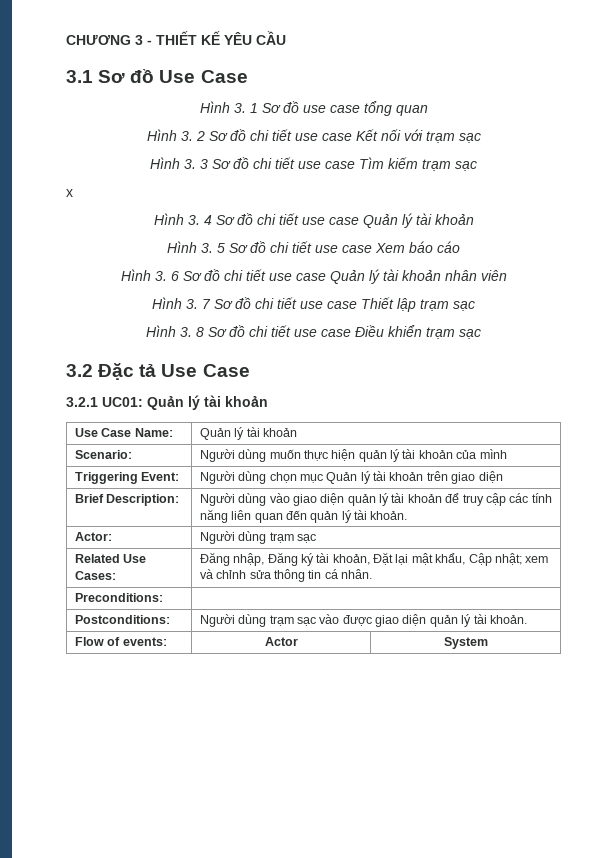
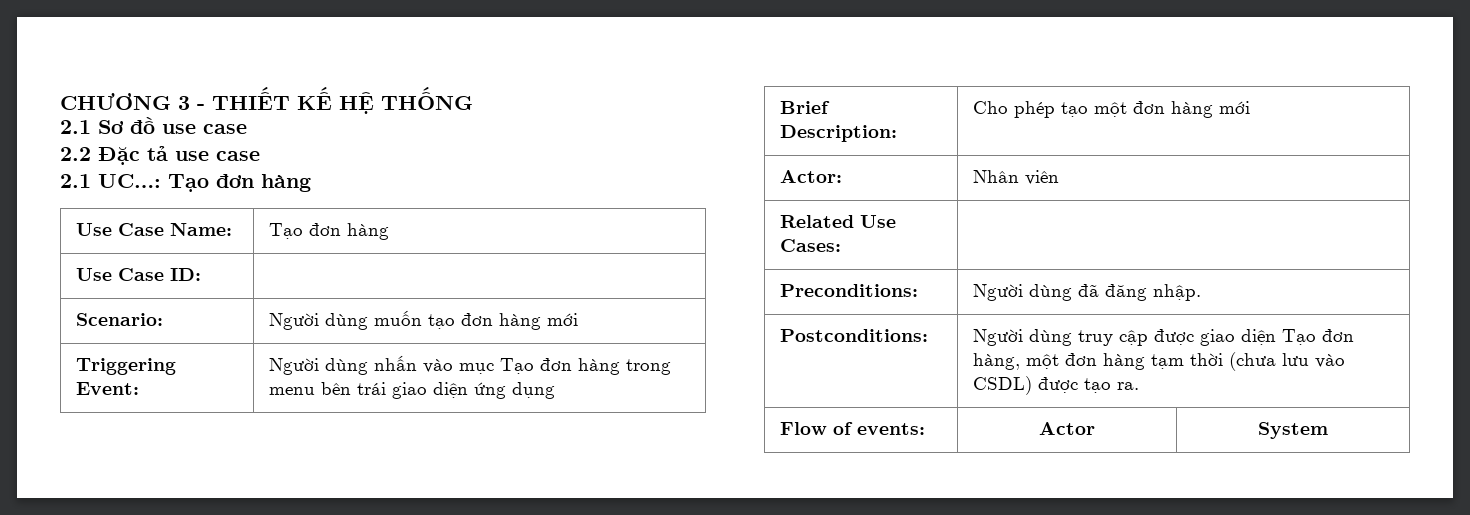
[224,31,286,45] [66,69,248,83] [199,101,428,116] [146,129,481,143] [150,157,477,171] [66,189,73,197] [153,213,474,228] [167,241,460,253] [120,269,507,284] [152,297,475,312] [146,325,481,339] [66,363,250,380] [66,395,268,410] [74,428,173,437] [199,427,297,440] [74,450,132,459] [199,449,507,462] [74,472,180,484] [199,471,503,484] YÊU CẦU // 3.1 Sơ đồ Use Case // Hình 3. 1 Sơ đồ use case tổng quan // Hình 3. 2 Sơ đồ chi tiết use case Kết nối với trạm sạc // Hình 3. 3 Sơ đồ chi tiết use case Tìm kiếm trạm sạc // x // Hình 3. 4 Sơ đồ chi tiết use case Quản lý tài khoản // Hình 3. 5 Sơ đồ chi tiết use case Xem báo cáo // Hình 3. 6 Sơ đồ chi tiết use case Quản lý tài khoản nhân viên // Hình 3. 7 Sơ đồ chi tiết use case Thiết lập trạm sạc // Hình 3. 8 Sơ đồ chi tiết use case Điều khiển trạm sạc // 3.2 Đặc tả Use Case // 3.2.1 UC01: Quản lý tài khoản // Use Case Name: | Quản lý tài khoản // Scenario: | Người dùng muốn thực hiện quản lý tài khoản của mình // Triggering Event: | Người dùng chọn mục Quản lý tài khoản trên giao diện -> [339,87,473,114] [60,117,247,134] [60,146,260,165] [60,174,311,192] [76,223,233,236] [269,223,390,240] [76,268,202,281] [76,313,164,326] [269,310,579,330] [76,358,177,375] [76,382,140,395] [269,355,672,375] [269,382,556,399] HỆ THỐNG // 2.1 Sơ đồ use case // 2.2 Đặc tả use case // 2.1 UC…: Tạo đơn hàng // Use Case Name: | Tạo đơn hàng // Use Case ID: | // Scenario: | Người dùng muốn tạo đơn hàng mới // Triggering Event: | Người dùng nhấn vào mục Tạo đơn hàng trong menu bên trái giao diện ứng dụng
[199,493,552,506] [199,509,408,523] [74,532,112,541] [199,531,316,544] [74,554,147,563] [74,571,116,580] [199,552,549,566] [199,569,373,582] [74,593,163,602] [74,615,170,624] [199,614,527,627] Người dùng vào giao diện quản lý tài khoản để truy cập các tính năng liên quan đến quản lý tài khoản. // Actor: | Người dùng trạm sạc // Related Use Cases: | Đăng nhập, Đăng ký tài khoản, Đặt lại mật khẩu, Cập nhật; xem và chỉnh sửa thông tin cá nhân. // Preconditions: | // Postconditions: | Người dùng trạm sạc vào được giao diện quản lý tài khoản. -> [973,101,1251,118] [780,170,843,183] [973,170,1060,185] [780,215,897,228] [780,239,842,252] [780,284,919,297] [973,284,1202,301] [780,329,929,342] [973,329,1355,346] [973,352,1346,371] [973,376,1140,395] Cho phép tạo một đơn hàng mới // Actor: | Nhân viên // Related Use Cases: | // Preconditions: | Người dùng đã đăng nhập. // Postconditions: | Người dùng truy cập được giao diện Tạo đơn hàng, một đơn hàng tạm thời (chưa lưu vào CSDL) được tạo ra.

